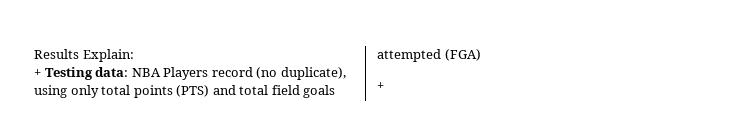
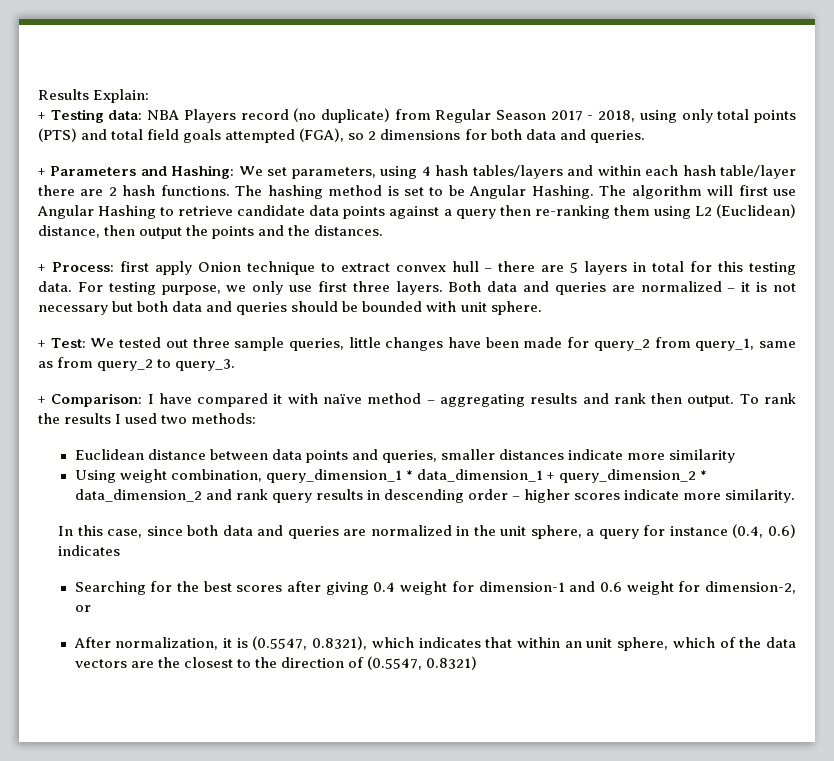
[280,67,346,80] duplicate), -> [320,108,636,123] duplicate) from Regular Season 2017 - 2018,
[444,49,481,61] [377,82,384,90] (FGA) // + -> [299,128,645,143] [38,165,796,179] [38,185,797,199] [37,204,797,219] [38,225,384,239] [38,261,796,275] [38,281,797,295] [38,301,542,315] [38,337,797,351] [38,357,236,371] [38,393,796,407] [38,413,257,424] [74,449,736,463] [74,469,707,483] [74,489,796,503] [58,524,796,539] [58,545,121,556] [74,581,796,595] [74,605,91,612] [73,636,796,651] [74,656,477,670] (FGA), so 2 dimensions for both data and queries. // + Parameters and Hashing: We set parameters, using 4 hash tables/layers and within each hash table/layer there are 2 hash functions. The hashing method is set to be Angular Hashing. The algorithm will first use Angular Hashing to retrieve candidate data points against a query then re-ranking them using L2 (Euclidean) distance, then output the points and the distances. // + Process: first apply Onion technique to extract convex hull – there are 5 layers in total for this testing data. For testing purpose, we only use first three layers. Both data and queries are normalized – it is not necessary but both data and queries should be bounded with unit sphere. // + Test: We tested out three sample queries, little changes have been made for query_2 from query_1, same as from query_2 to query_3. // + Comparison: I have compared it with naïve method – aggregating results and rank then output. To rank the results I used two methods: // Euclidean distance between data points and queries, smaller distances indicate more similarity // Using weight combination, query_dimension_1 * data_dimension_1 + query_dimension_2 * data_dimension_2 and rank query results in descending order – higher scores indicate more similarity. // In this case, since both data and queries are normalized in the unit sphere, a query for instance (0.4, 0.6) indicates // Searching for the best scores after giving 0.4 weight for dimension-1 and 0.6 weight for dimension-2, or // After normalization, it is (0.5547, 0.8321), which indicates that within an unit sphere, which of the data vectors are the closest to the direction of (0.5547, 0.8321)

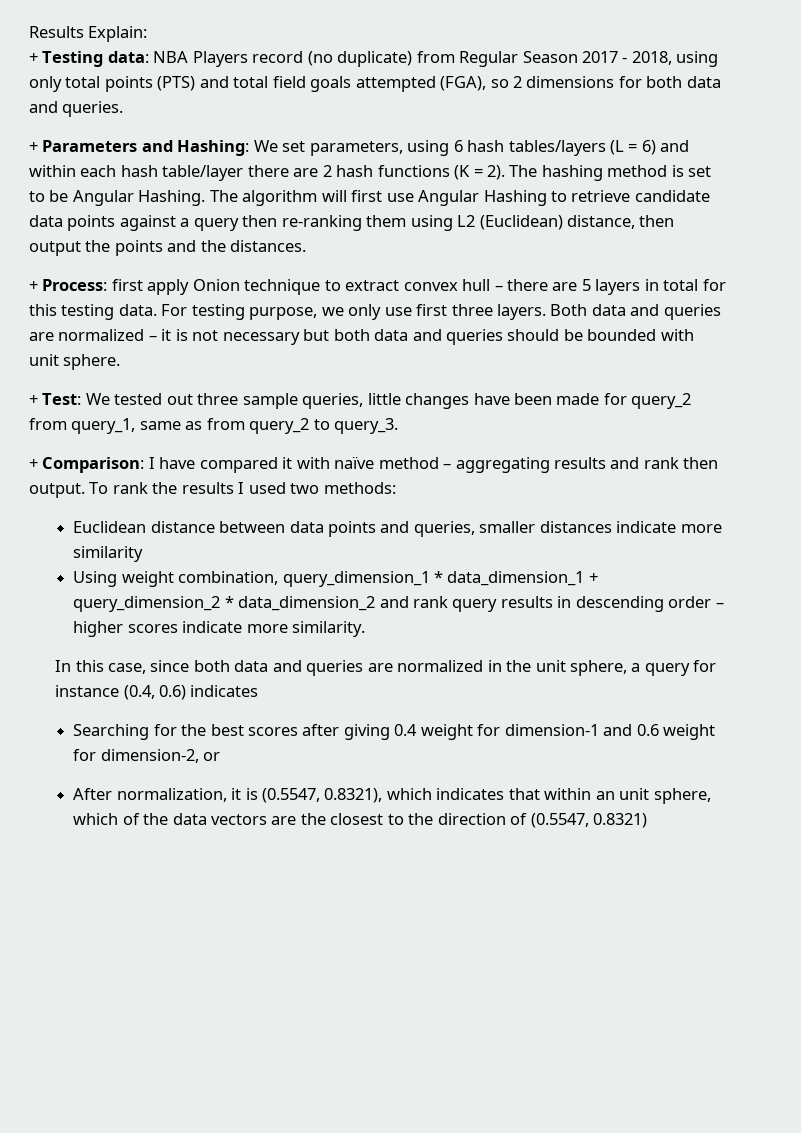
[421,166,431,176] 4 -> [453,140,463,152] 6
(563, 172) none -> [610,140,656,155] (L = 6)
[160,185,230,196] functions. -> [377,165,506,180] functions (K = 2).

